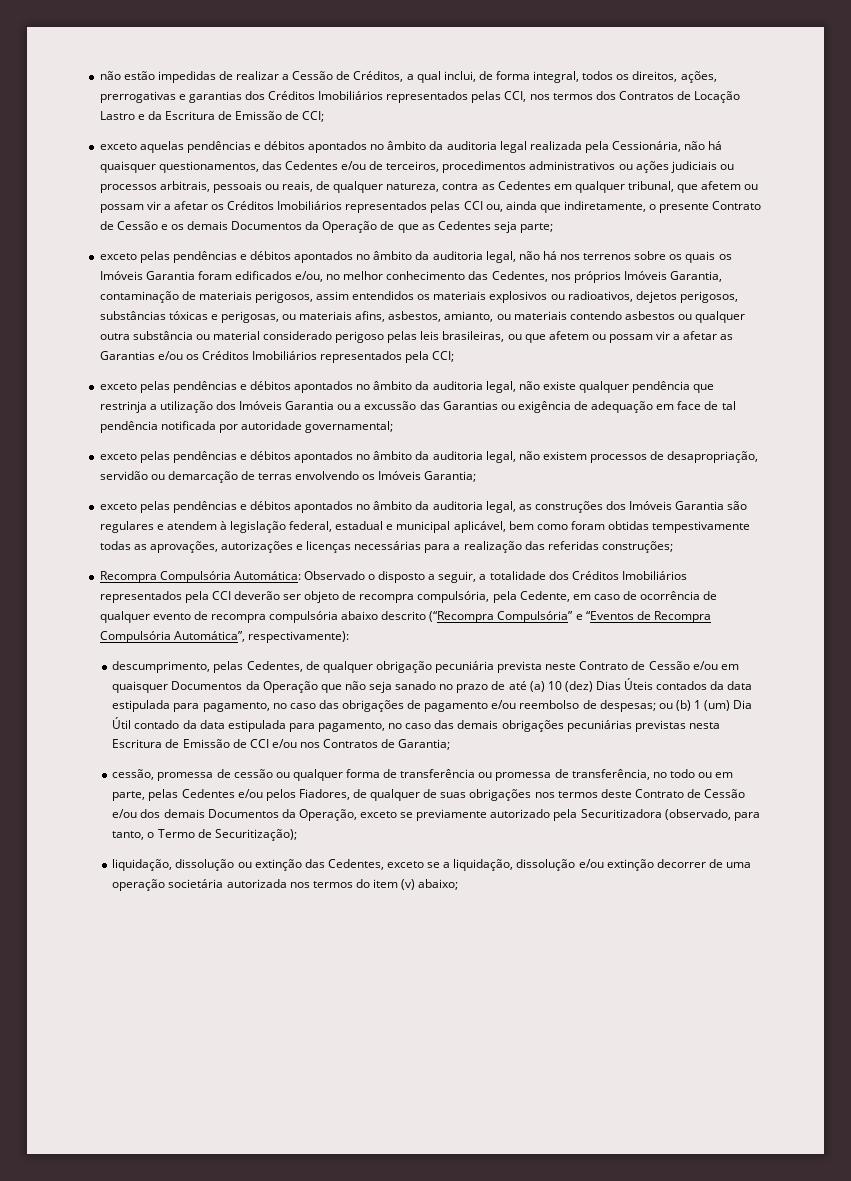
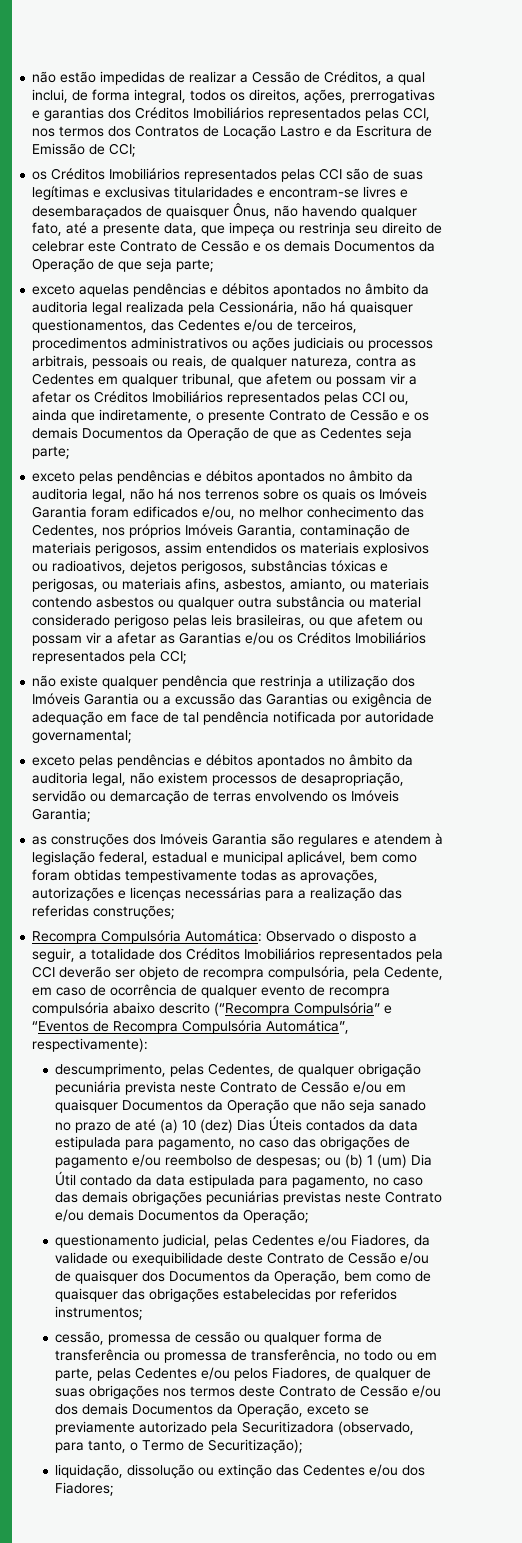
(325, 116) none -> [32,168,424,182] [32,186,409,200] [32,203,418,219] [32,222,443,236] [32,240,436,252] [32,258,215,272] // os Créditos Imobiliários representados pelas CCI são de suas legítimas e exclusivas titularidades e encontram-se livres e desembaraçados de quaisquer Ônus, não havendo qualquer fato, até a presente data, que impeça ou restrinja seu direito de celebrar este Contrato de Cessão e os demais Documentos da Operação de que seja parte;
[99,381,516,393] exceto pelas pendências e débitos apontados no âmbito da auditoria legal, -> (188, 657) none
[99,501,516,513] exceto pelas pendências e débitos apontados no âmbito da auditoria legal, -> (92, 815) none
[688,722,720,729] [112,739,451,750] nesta Escritura de Emissão de CCI e/ou nos Contratos de Garantia; -> [345,1191,443,1203] [55,1209,310,1223] [55,1234,431,1248] [55,1252,430,1266] [55,1270,432,1284] [55,1288,398,1302] [55,1306,144,1320] neste Contrato e/ou demais Documentos da Operação; // questionamento judicial, pelas Cedentes e/ou Fiadores, da validade ou exequibilidade deste Contrato de Cessão e/ou de quaisquer dos Documentos da Operação, bem como de quaisquer das obrigações estabelecidas por referidos instrumentos;
[327,859,751,871] [112,879,459,891] Cedentes, exceto se a liquidação, dissolução e/ou extinção decorrer de uma operação societária autorizada nos termos do item (v) abaixo; -> [303,1464,426,1477] [55,1482,115,1496] Cedentes e/ou dos Fiadores;

